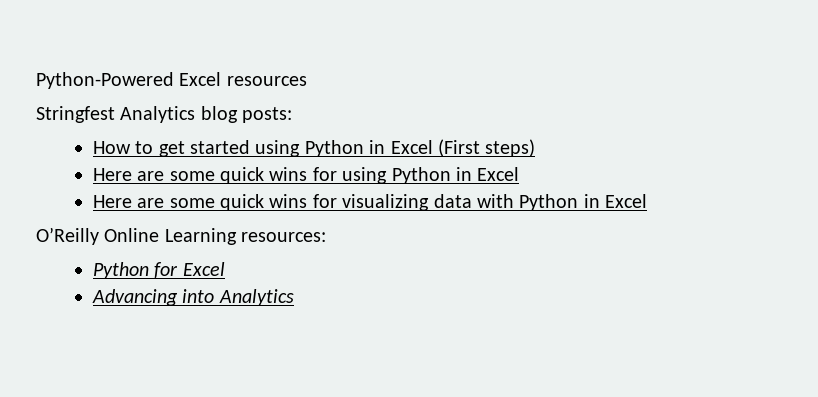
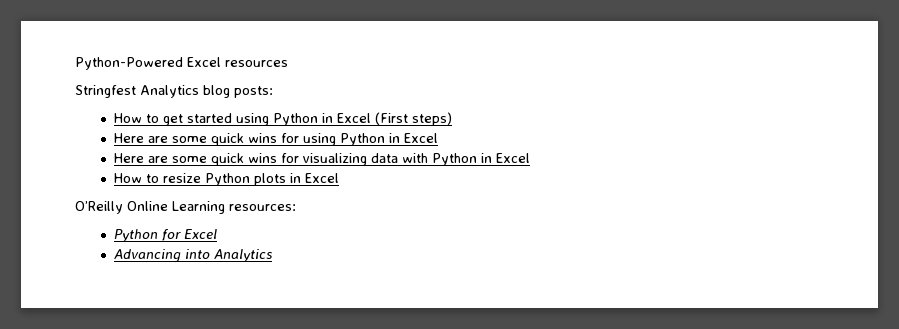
(648, 201) none -> [114,173,340,186] // How to resize Python plots in Excel

